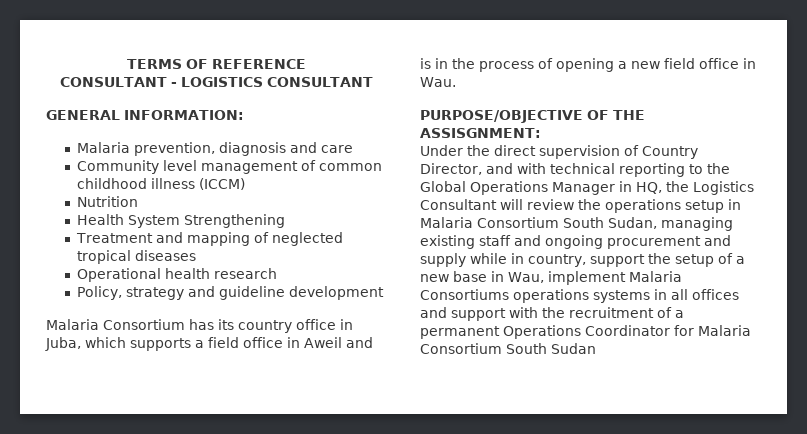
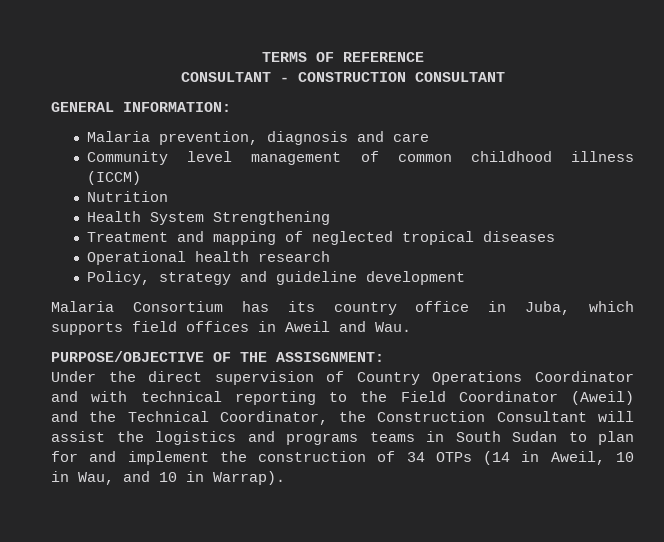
[180,77,263,87] LOGISTICS -> [297,72,406,82] CONSTRUCTION
[195,337,373,348] [420,58,756,72] a field office in Aweil and is in the process of opening a new field office in -> [132,321,366,332] field offices in Aweil and
[420,163,482,175] Director, -> [432,371,634,385] Operations Coordinator
[420,181,754,195] [420,199,741,213] [420,217,733,231] [420,235,731,249] [420,253,745,267] [420,271,682,285] [420,289,739,303] [420,307,684,321] [420,325,751,339] [420,343,596,354] Global Operations Manager in HQ, the Logistics Consultant will review the operations setup in Malaria Consortium South Sudan, managing existing staff and ongoing procurement and supply while in country, support the setup of a new base in Wau, implement Malaria Consortiums operations systems in all offices and support with the recruitment of a permanent Operations Coordinator for Malaria Consortium South Sudan -> [400,391,634,405] [51,411,634,425] [51,431,634,445] [51,451,634,465] [51,471,285,485] Field Coordinator (Aweil) and the Technical Coordinator, the Construction Consultant will assist the logistics and programs teams in South Sudan to plan for and implement the construction of 34 OTPs (14 in Aweil, 10 in Wau, and 10 in Warrap).

